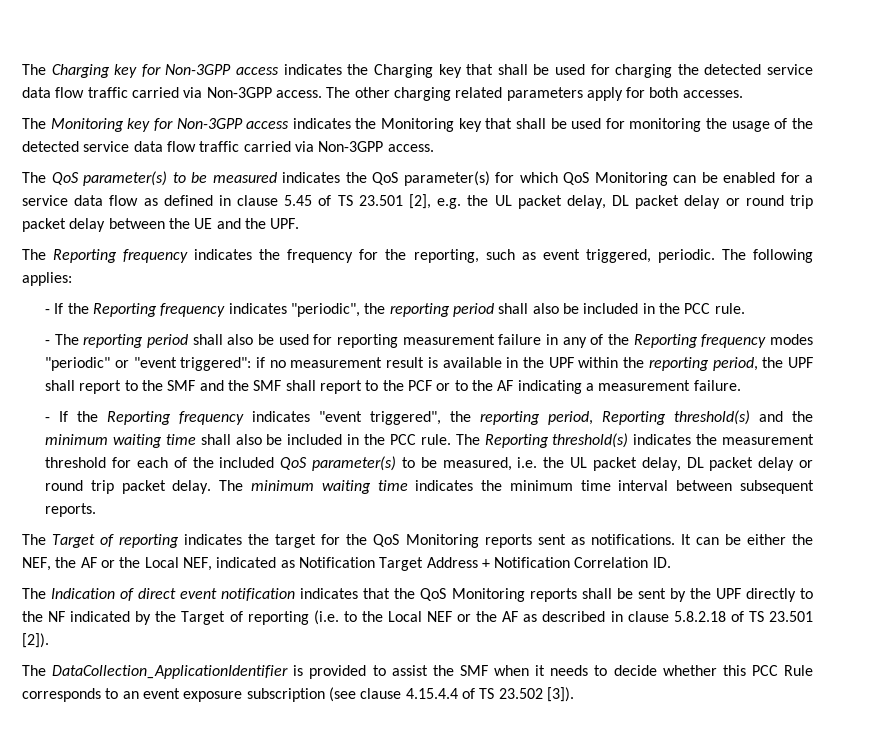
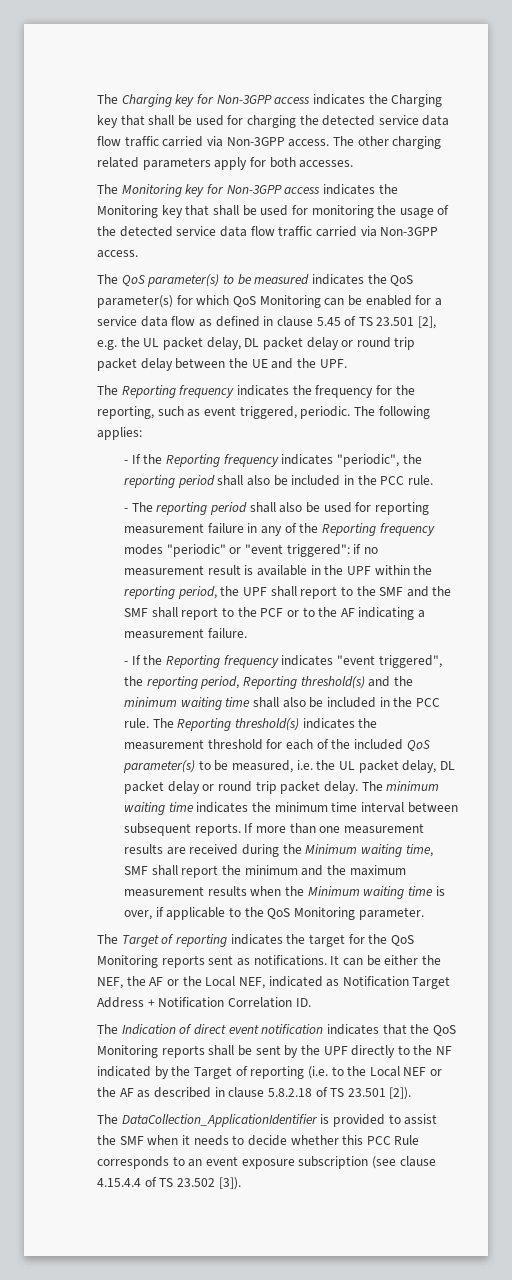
(97, 510) none -> [244,823,424,834] [123,844,433,857] [123,865,406,878] [123,886,445,899] [123,907,424,920] If more than one measurement results are received during the Minimum waiting time, SMF shall report the minimum and the maximum measurement results when the Minimum waiting time is over, if applicable to the QoS Monitoring parameter.

